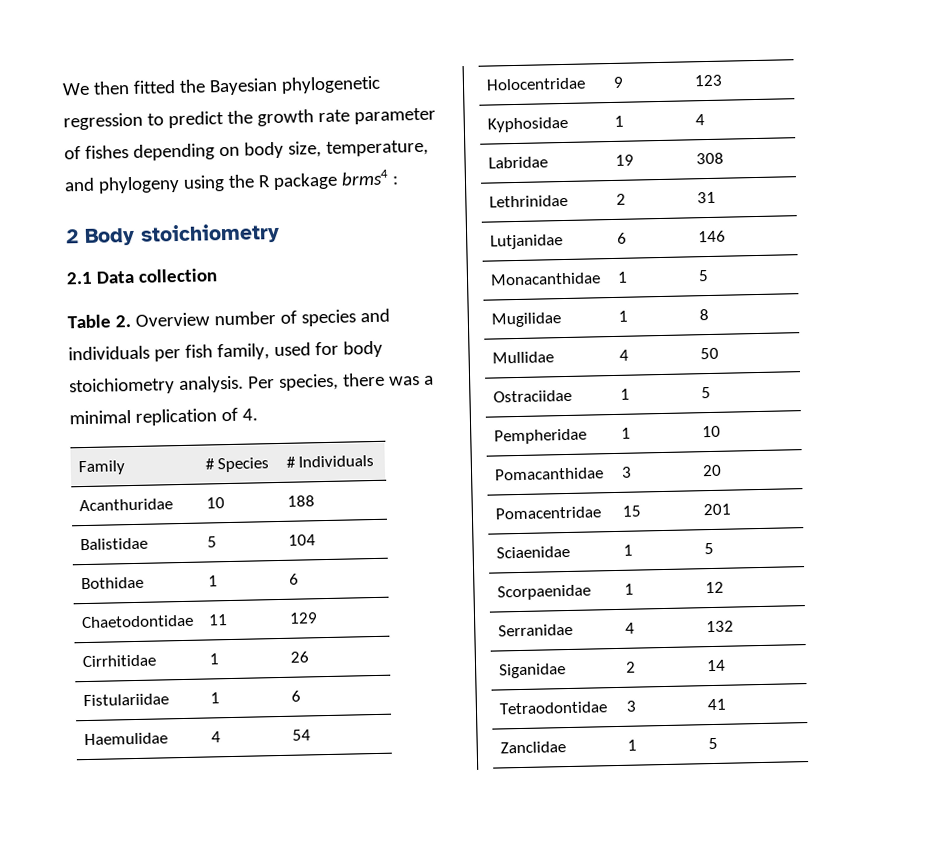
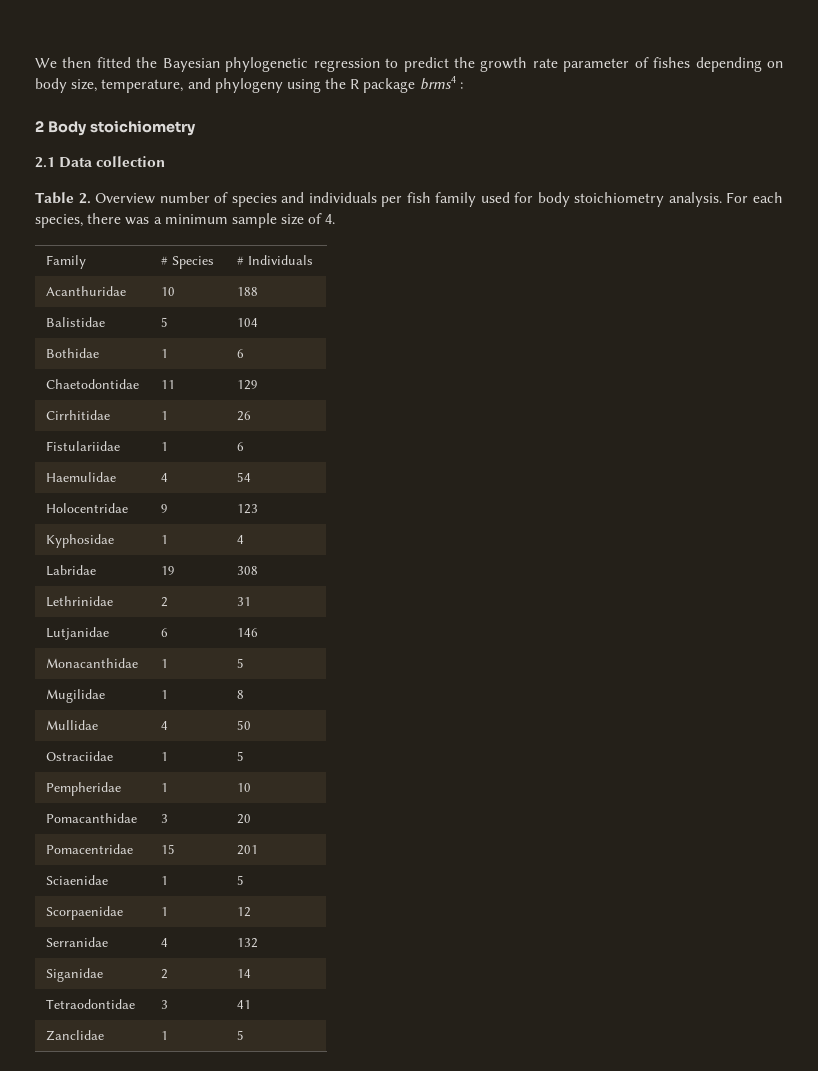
[216,343,270,361] family, -> [435,192,477,207] family
[246,376,275,389] Per -> [726,192,783,203] For each
[69,408,217,426] minimal replication -> [164,213,305,228] minimum sample size

